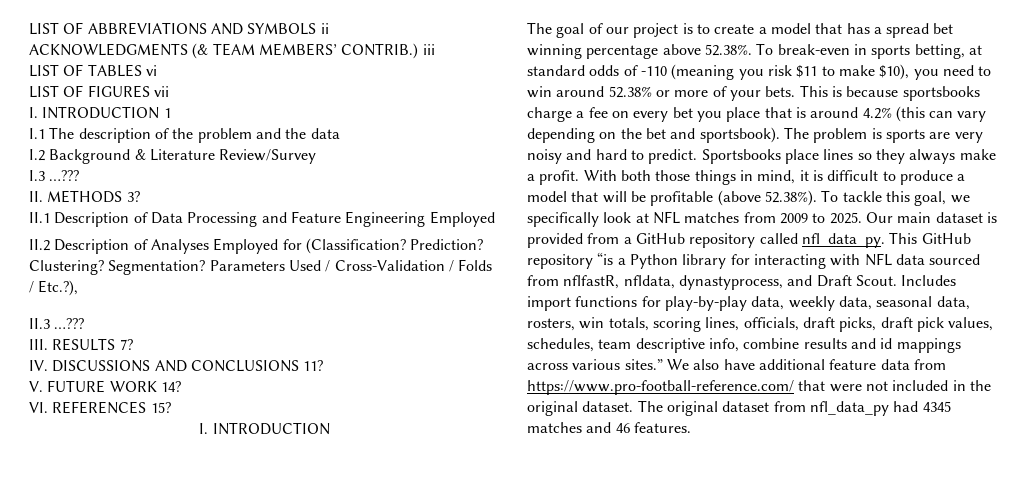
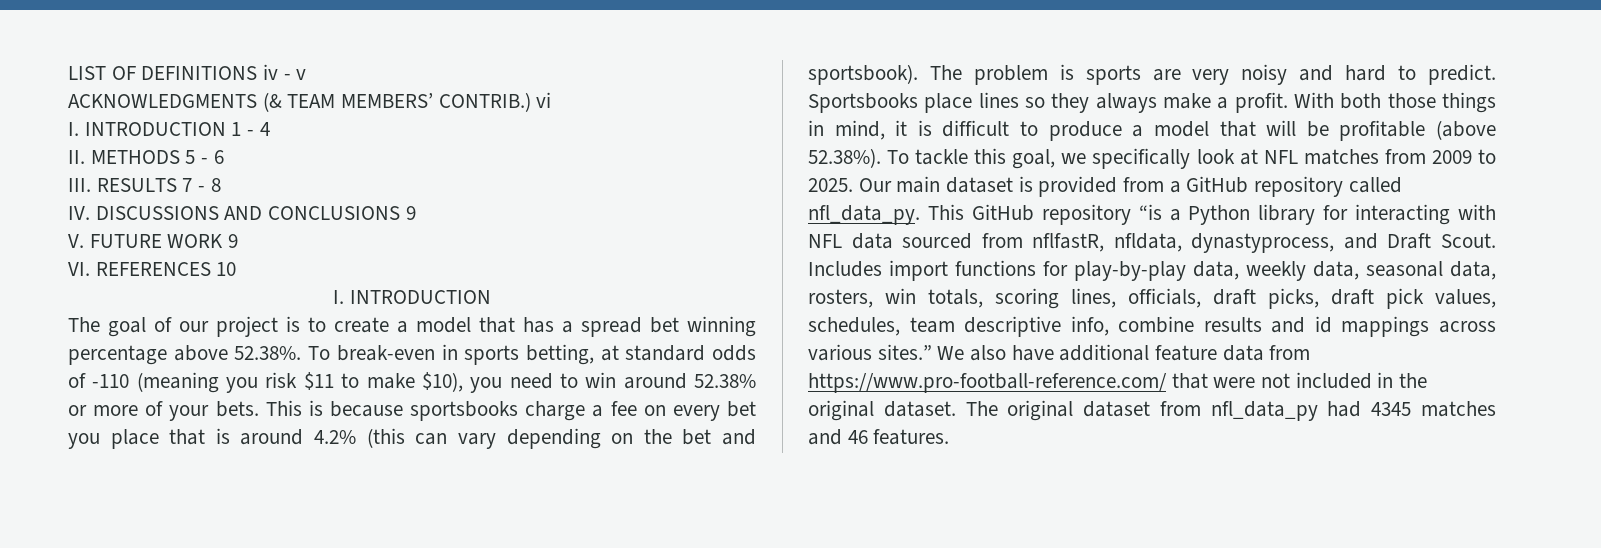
[29,22,329,35] LIST OF ABBREVIATIONS AND SYMBOLS ii -> [68,64,307,80] LIST OF DEFINITIONS iv - v
[422,44,435,55] [29,64,157,77] [29,85,169,98] [29,106,171,119] [29,127,340,143] [29,149,317,164] [29,170,80,181] [29,190,140,203] [29,211,495,227] [29,238,484,254] [29,259,493,275] [29,280,79,296] [29,318,85,329] iii // LIST OF TABLES vi // LIST OF FIGURES vii // I. INTRODUCTION 1 // I.1 The description of the problem and the data // I.2 Background & Literature Review/Survey // I.3 …??? // II. METHODS 3? // II.1 Description of Data Processing and Feature Engineering Employed // II.2 Description of Analyses Employed for (Classification? Prediction? Clustering? Segmentation? Parameters Used / Cross-Validation / Folds / Etc.?), // II.3 …??? -> [536,92,552,108] [68,122,270,136] [68,150,224,164] vi // I. INTRODUCTION 1 - 4 // II. METHODS 5 - 6
[119,339,133,350] 7? -> [182,178,221,192] 7 - 8
[303,360,324,371] 11? -> [405,206,416,220] 9
[160,381,181,392] 14? -> [228,234,239,248] 9
[150,402,171,413] 15? -> [216,262,237,276] 10

